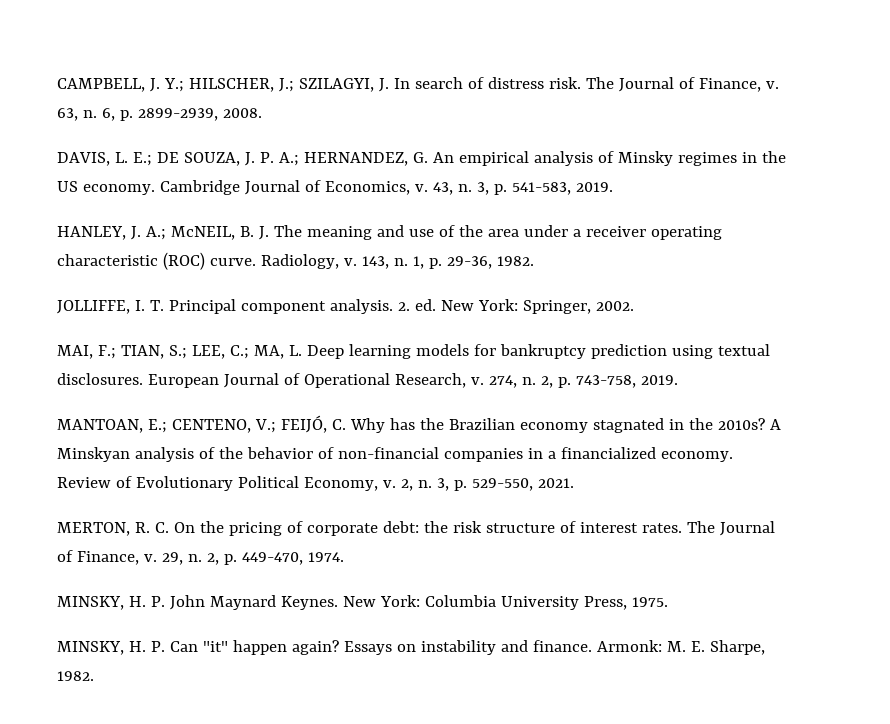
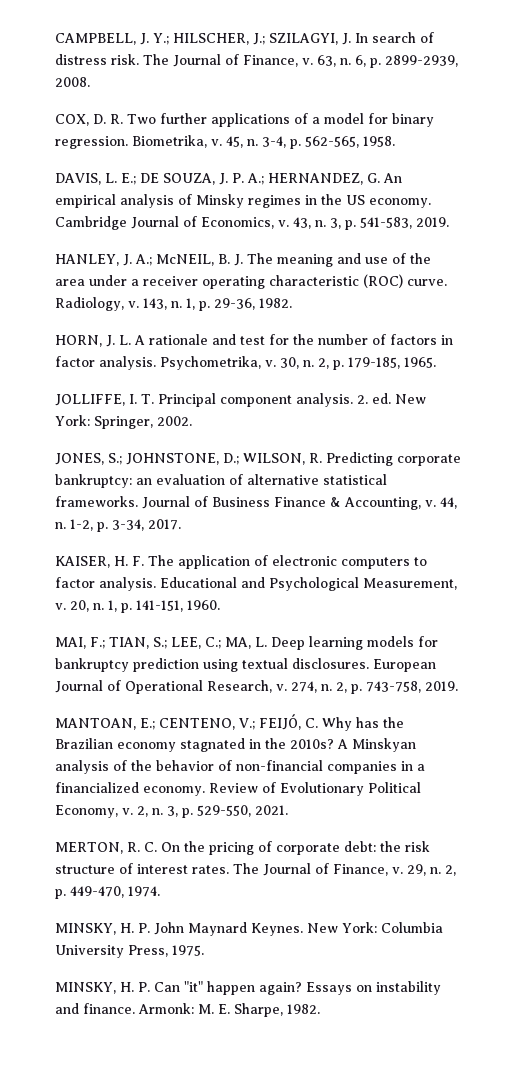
(262, 113) none -> [55,113,434,127] [55,135,395,149] // COX, D. R. Two further applications of a model for binary regression. Biometrika, v. 45, n. 3-4, p. 562-565, 1958.
(534, 261) none -> [55,334,453,347] [55,356,436,370] // HORN, J. L. A rationale and test for the number of factors in factor analysis. Psychometrika, v. 30, n. 2, p. 179-185, 1965.
(634, 306) none -> [55,452,461,466] [55,474,387,488] [55,496,457,510] [55,519,181,532] [55,555,427,569] [55,577,457,591] [55,600,220,613] // JONES, S.; JOHNSTONE, D.; WILSON, R. Predicting corporate bankruptcy: an evaluation of alternative statistical frameworks. Journal of Business Finance & Accounting, v. 44, n. 1-2, p. 3-34, 2017. // KAISER, H. F. The application of electronic computers to factor analysis. Educational and Psychological Measurement, v. 20, n. 1, p. 141-151, 1960.

